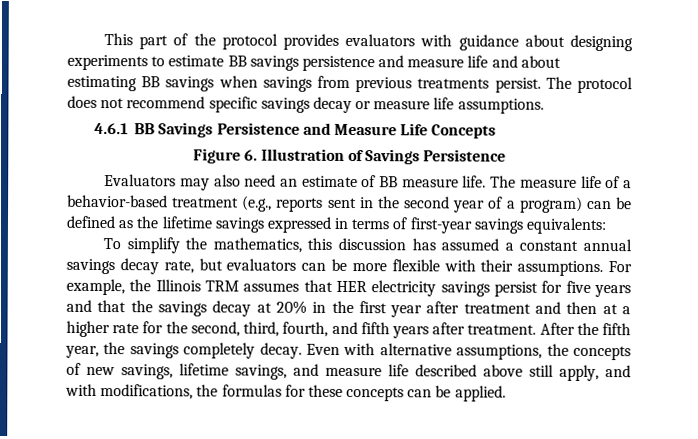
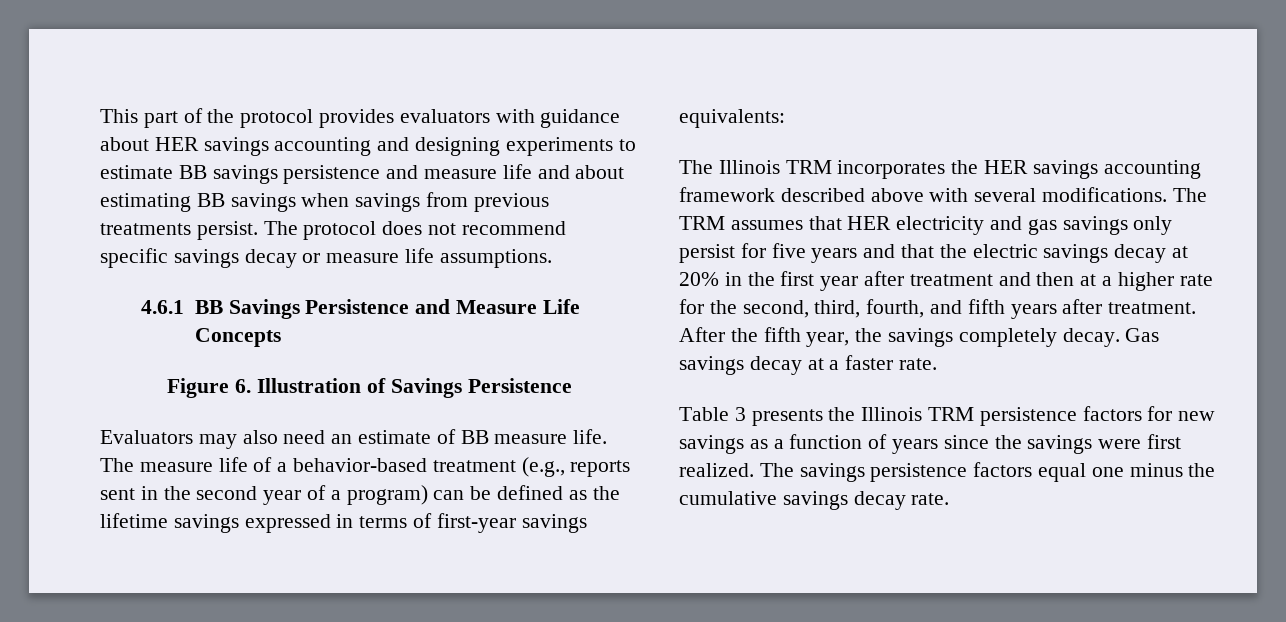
(565, 40) none -> [154,137,410,156] HER savings accounting and
[103,237,632,254] [66,258,632,277] [66,278,201,296] To simplify the mathematics, this discussion has assumed a constant annual savings decay rate, but evaluators can be more flexible with their assumptions. For example, the Illinois -> [679,160,1201,179] [679,187,1207,202] The Illinois TRM incorporates the HER savings accounting framework described above with several modifications. The
[440,281,490,297] savings -> [990,216,1173,235] and gas savings only
(153, 306) none -> [972,244,1038,258] electric
[306,342,631,361] [66,362,631,382] [65,383,506,402] Even with alternative assumptions, the concepts of new savings, lifetime savings, and measure life described above still apply, and with modifications, the formulas for these concepts can be applied. -> [1125,328,1160,342] [679,355,938,375] [679,406,1216,426] [679,434,1182,454] [679,462,1216,482] [679,491,950,510] Gas savings decay at a faster rate. // Table 3 presents the Illinois TRM persistence factors for new savings as a function of years since the savings were first realized. The savings persistence factors equal one minus the cumulative savings decay rate.

